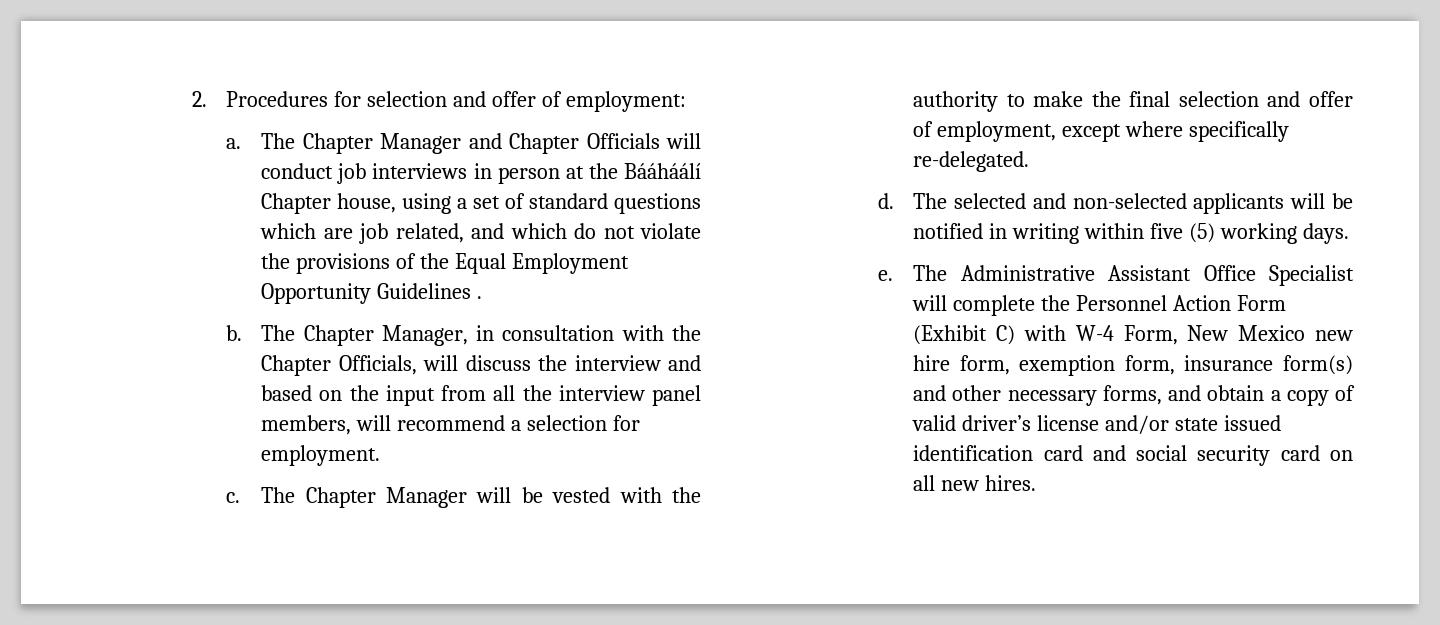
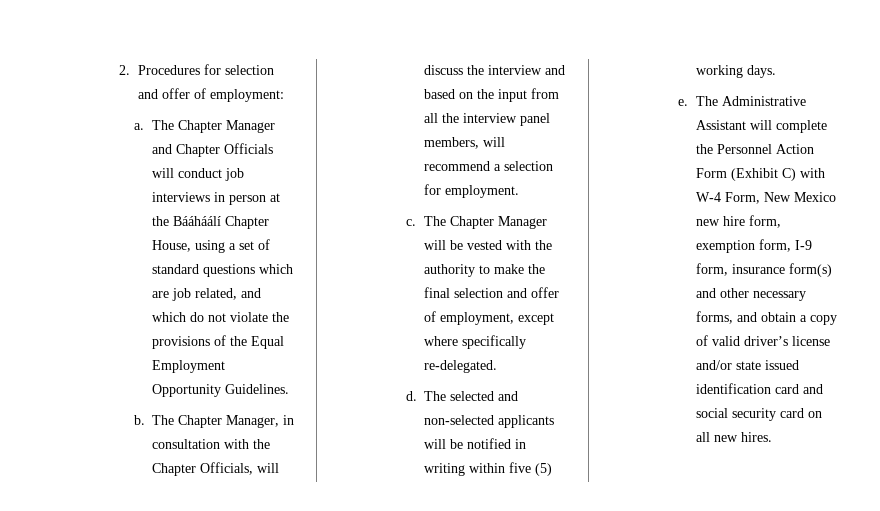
[337,193,397,213] house, -> [152,240,192,252] House,
[377,283,483,299] Guidelines . -> [225,384,290,394] Guidelines.
[1203,265,1354,286] Office Specialist -> (747, 125) none
(1175, 365) none -> [795,240,813,250] [696,263,729,276] I-9 form,

